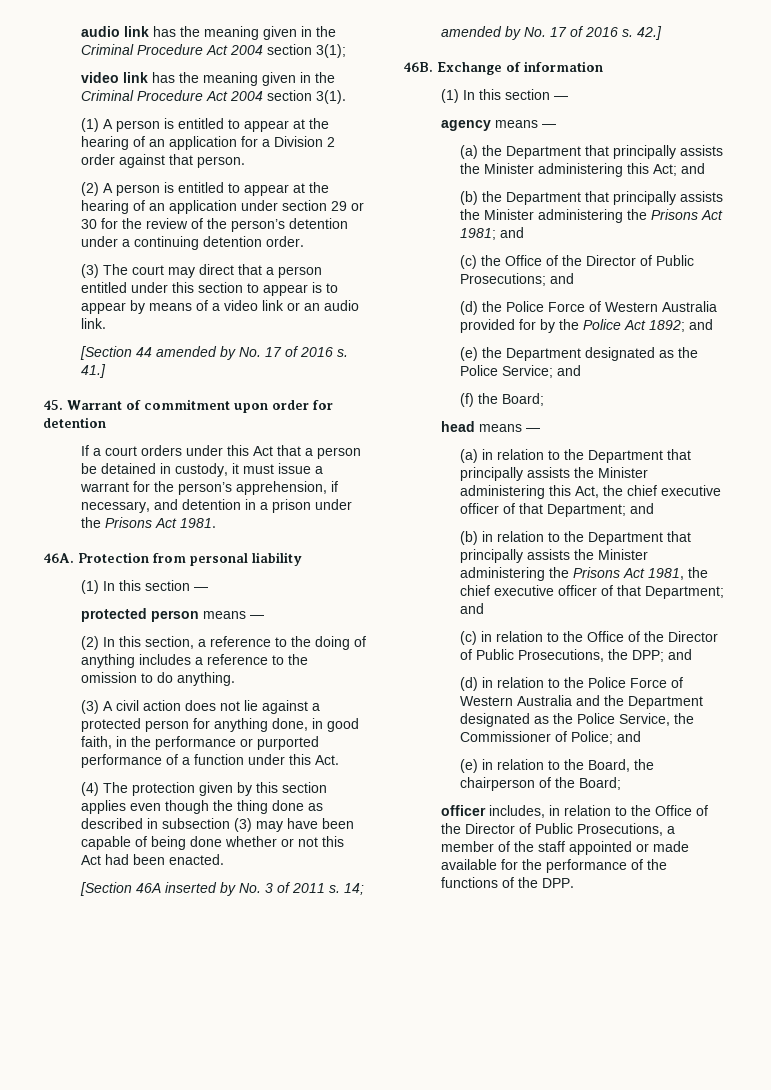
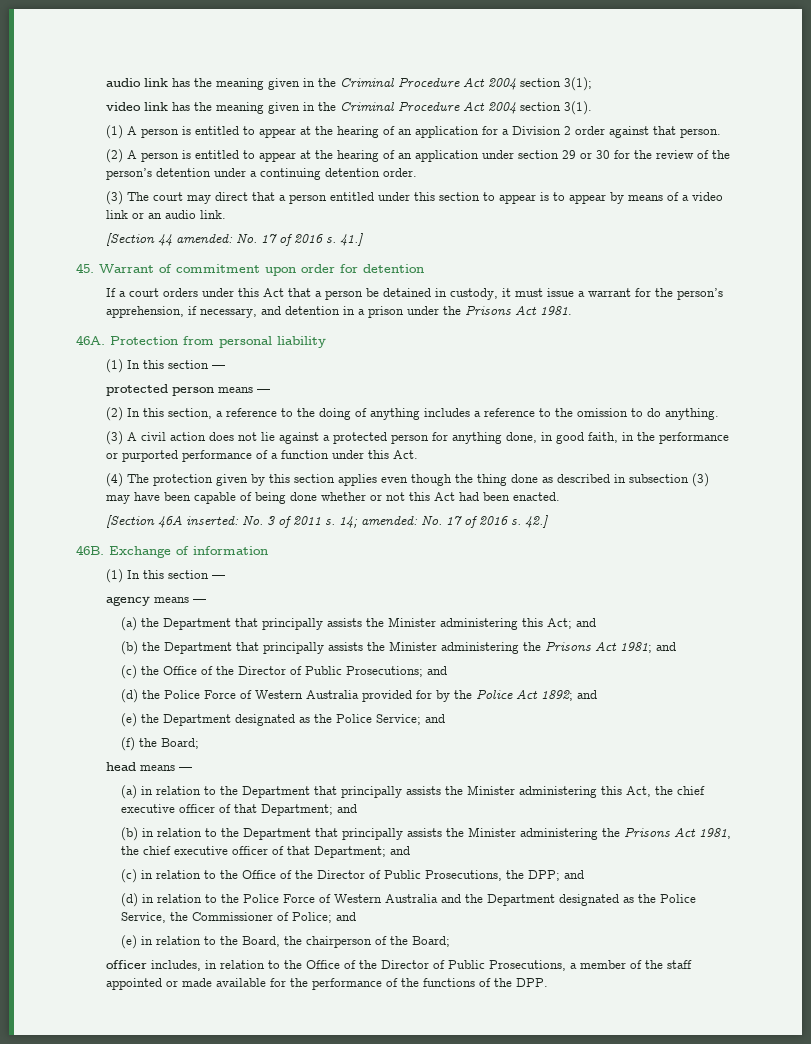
[156,346,237,360] amended by -> [175,234,233,243] amended:
[165,882,237,896] inserted by -> [185,516,239,525] inserted:
[441,26,522,40] amended by -> [360,516,418,525] amended:

